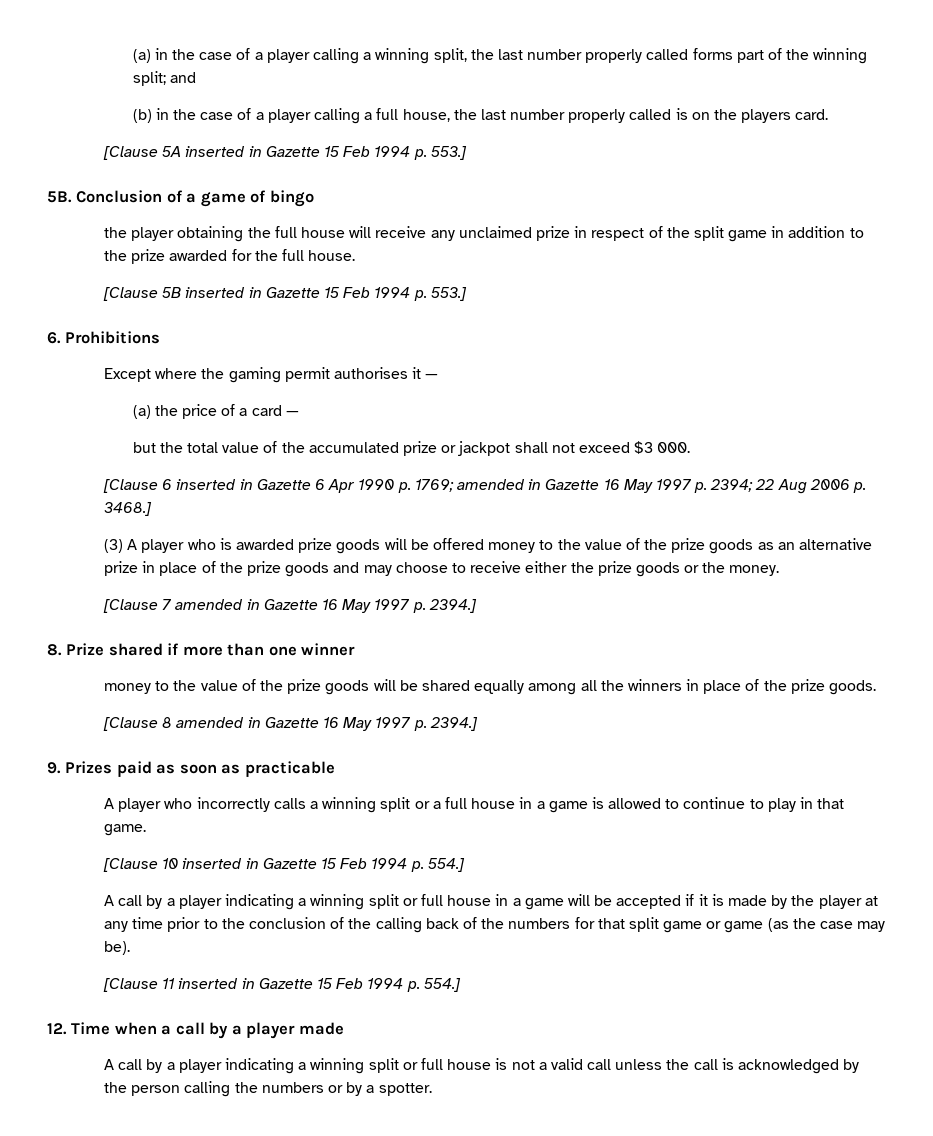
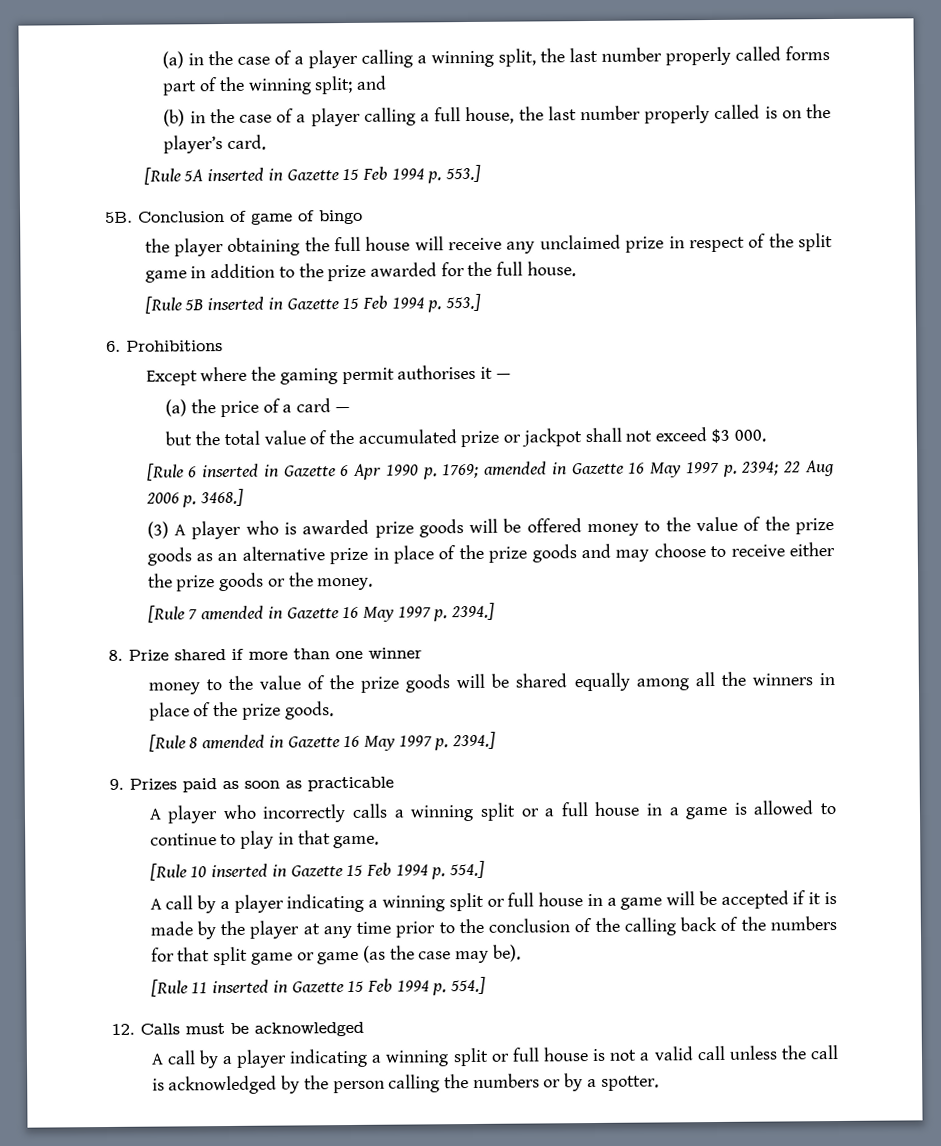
[741,109,792,123] players -> [163,135,224,154] player’s
[103,146,159,160] [Clause -> [143,167,181,185] [Rule
[186,193,197,203] a -> (247, 216) none
[103,287,159,301] [Clause -> [144,296,182,314] [Rule
[103,479,159,493] [Clause -> [146,463,184,481] [Rule
[103,599,159,613] [Clause -> [147,605,185,623] [Rule
[103,717,159,731] [Clause -> [148,734,186,752] [Rule
[103,858,159,872] [Clause -> [149,863,187,881] [Rule
[103,978,159,992] [Clause -> [150,979,188,997] [Rule
[71,1022,344,1039] Time when a call by a player made -> [140,1021,364,1037] Calls must be acknowledged

